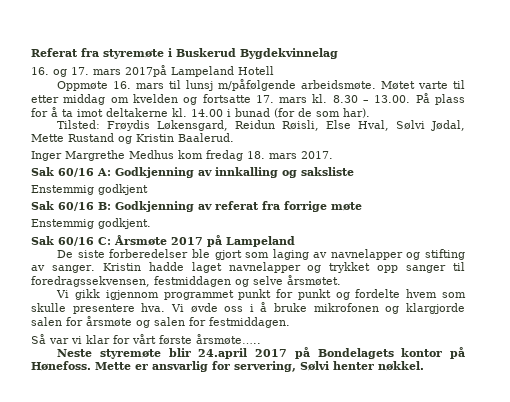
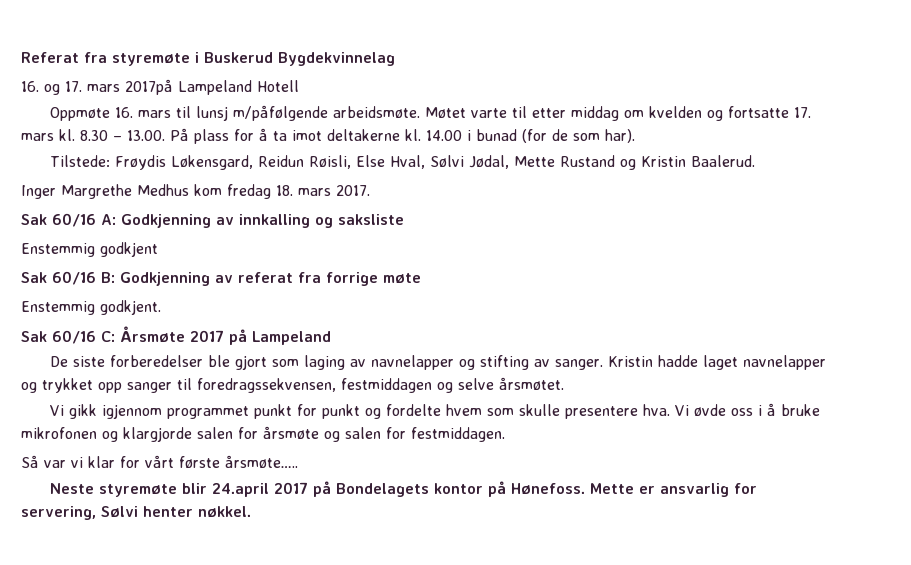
[57,120,101,129] Tilsted: -> [49,155,110,167] Tilstede:

